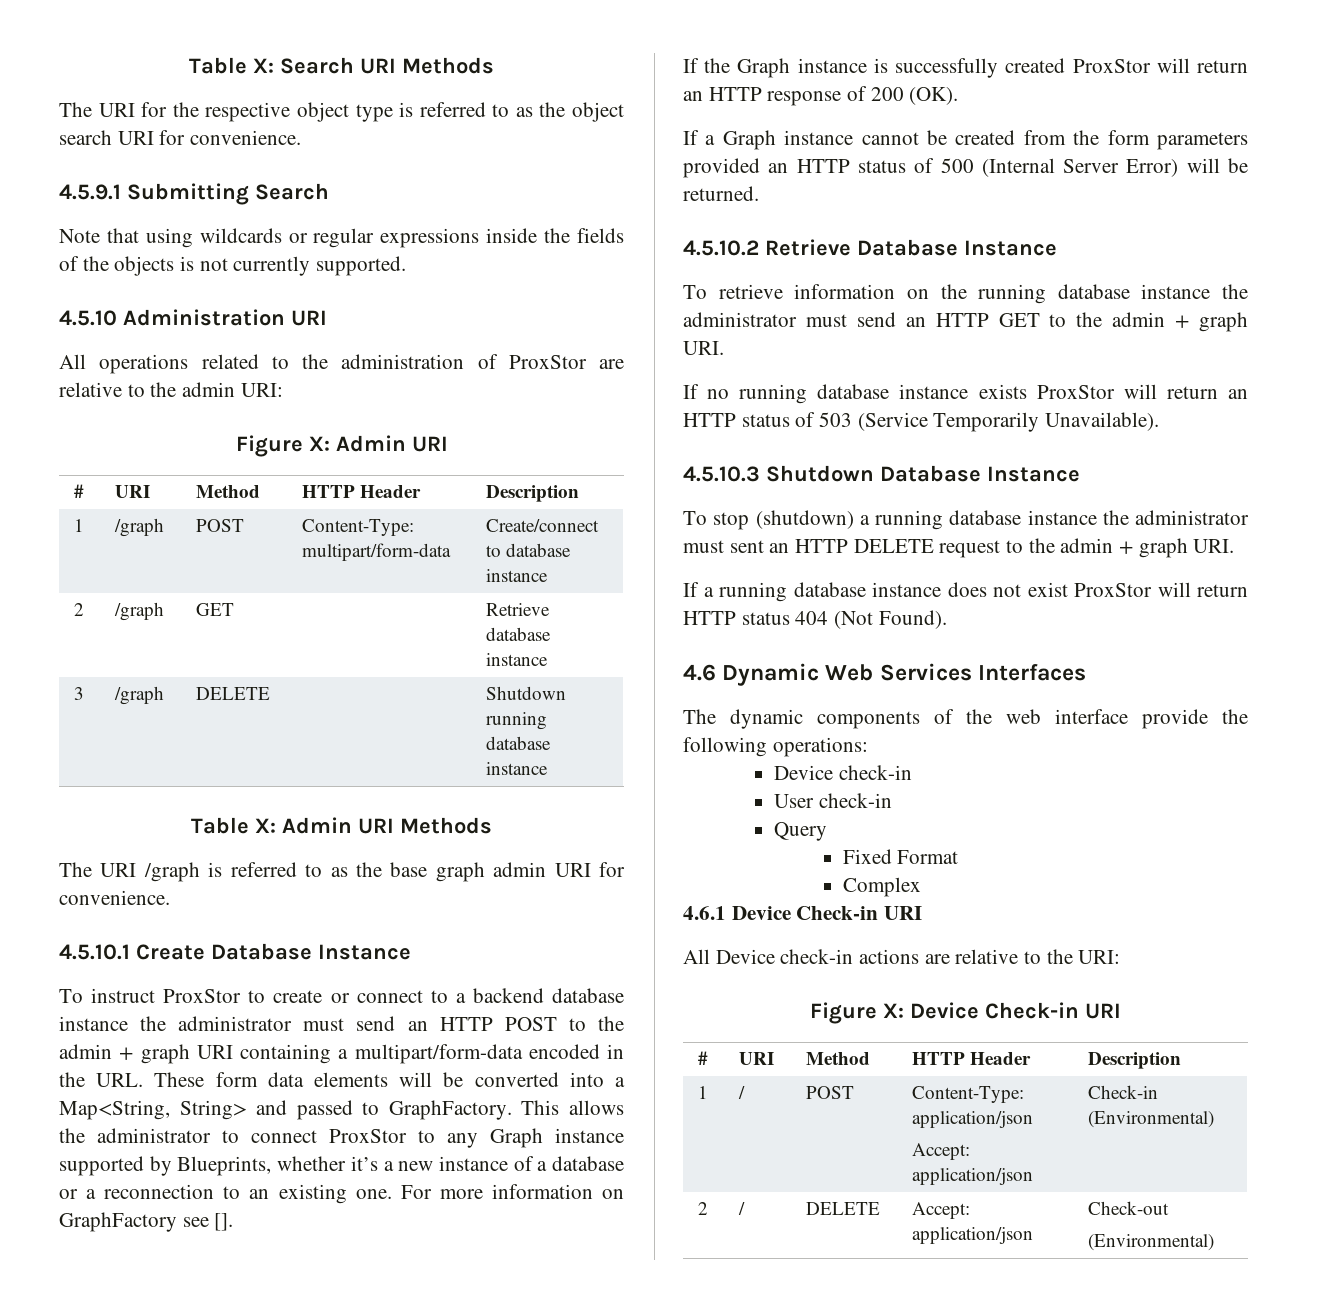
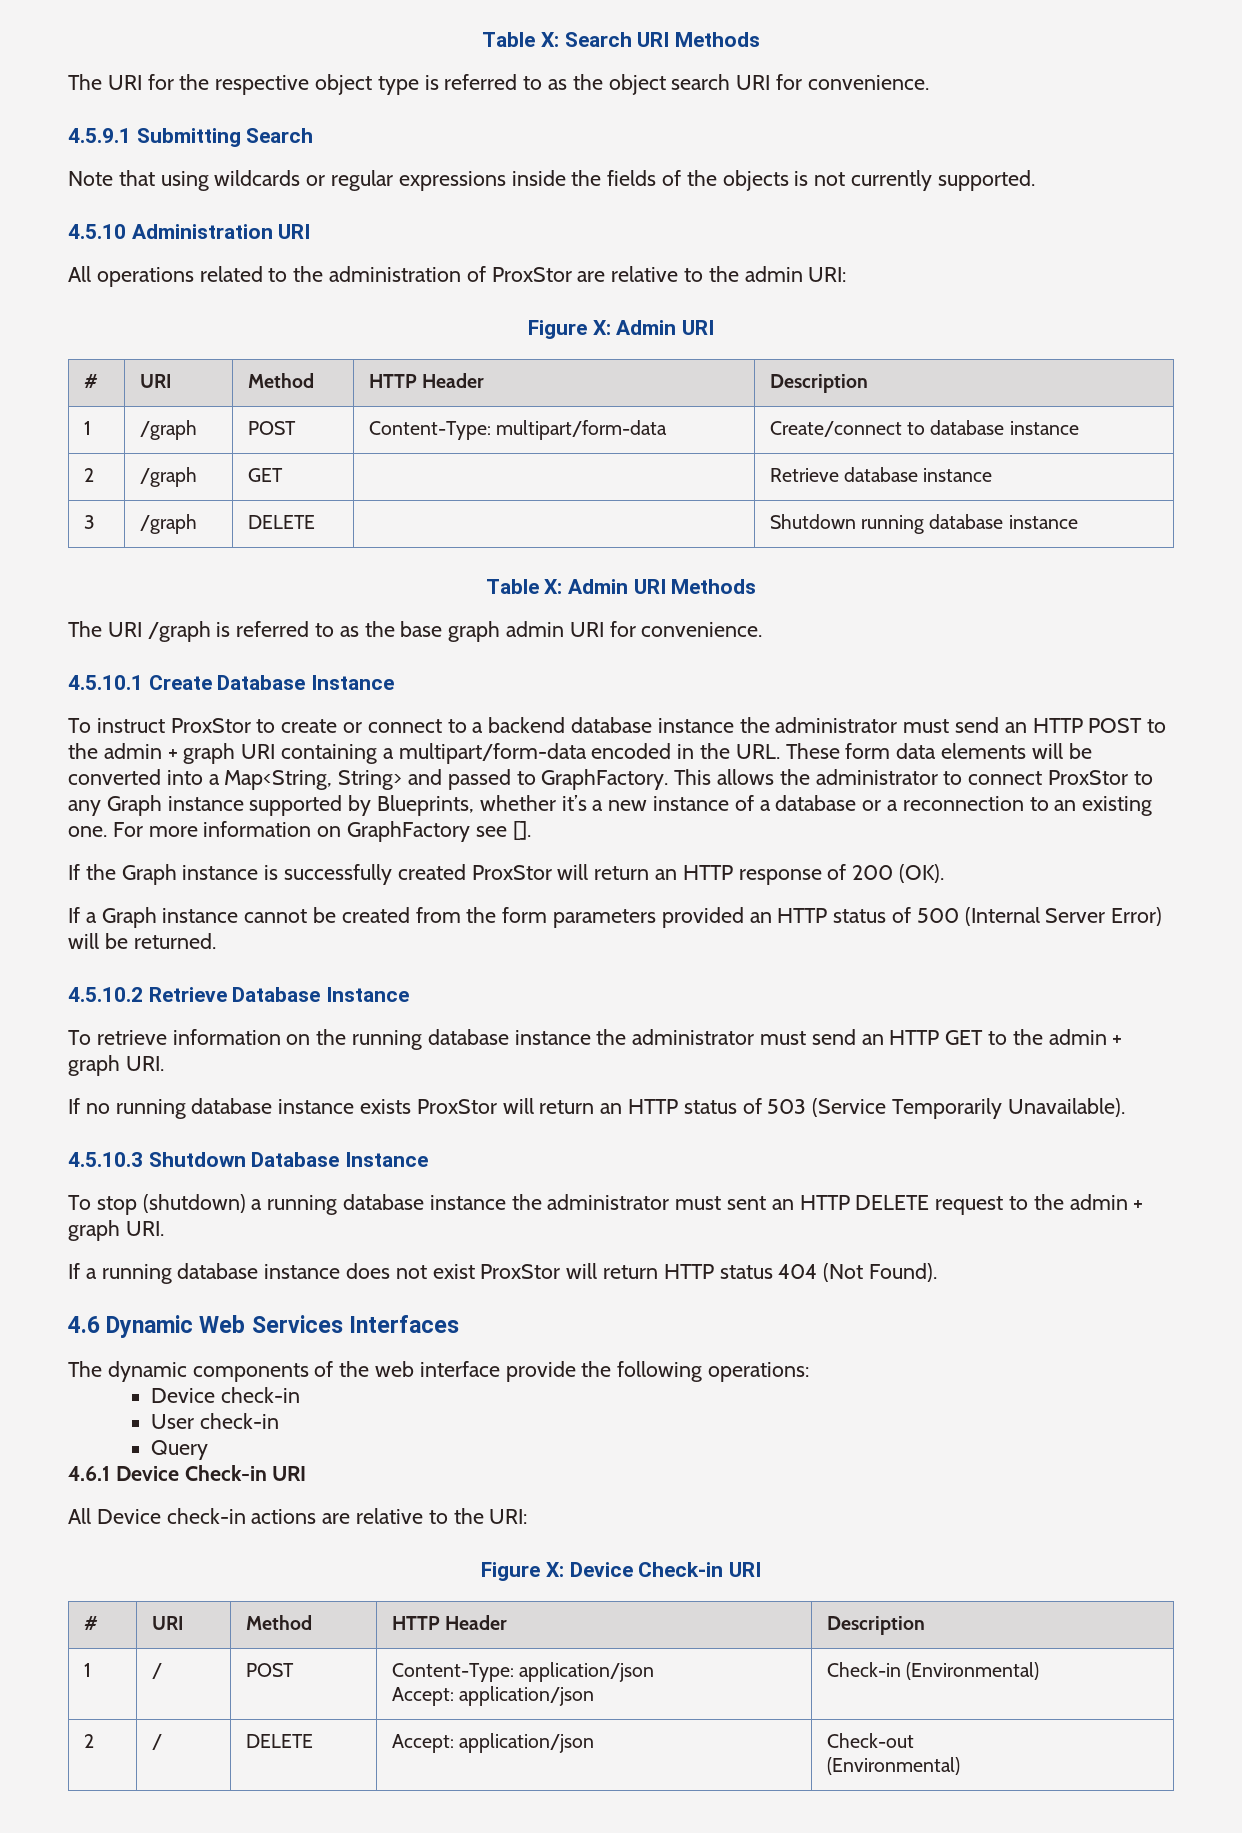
[842,849,959,864] [842,877,921,897] // Fixed Format // Complex -> (209, 1450) none

